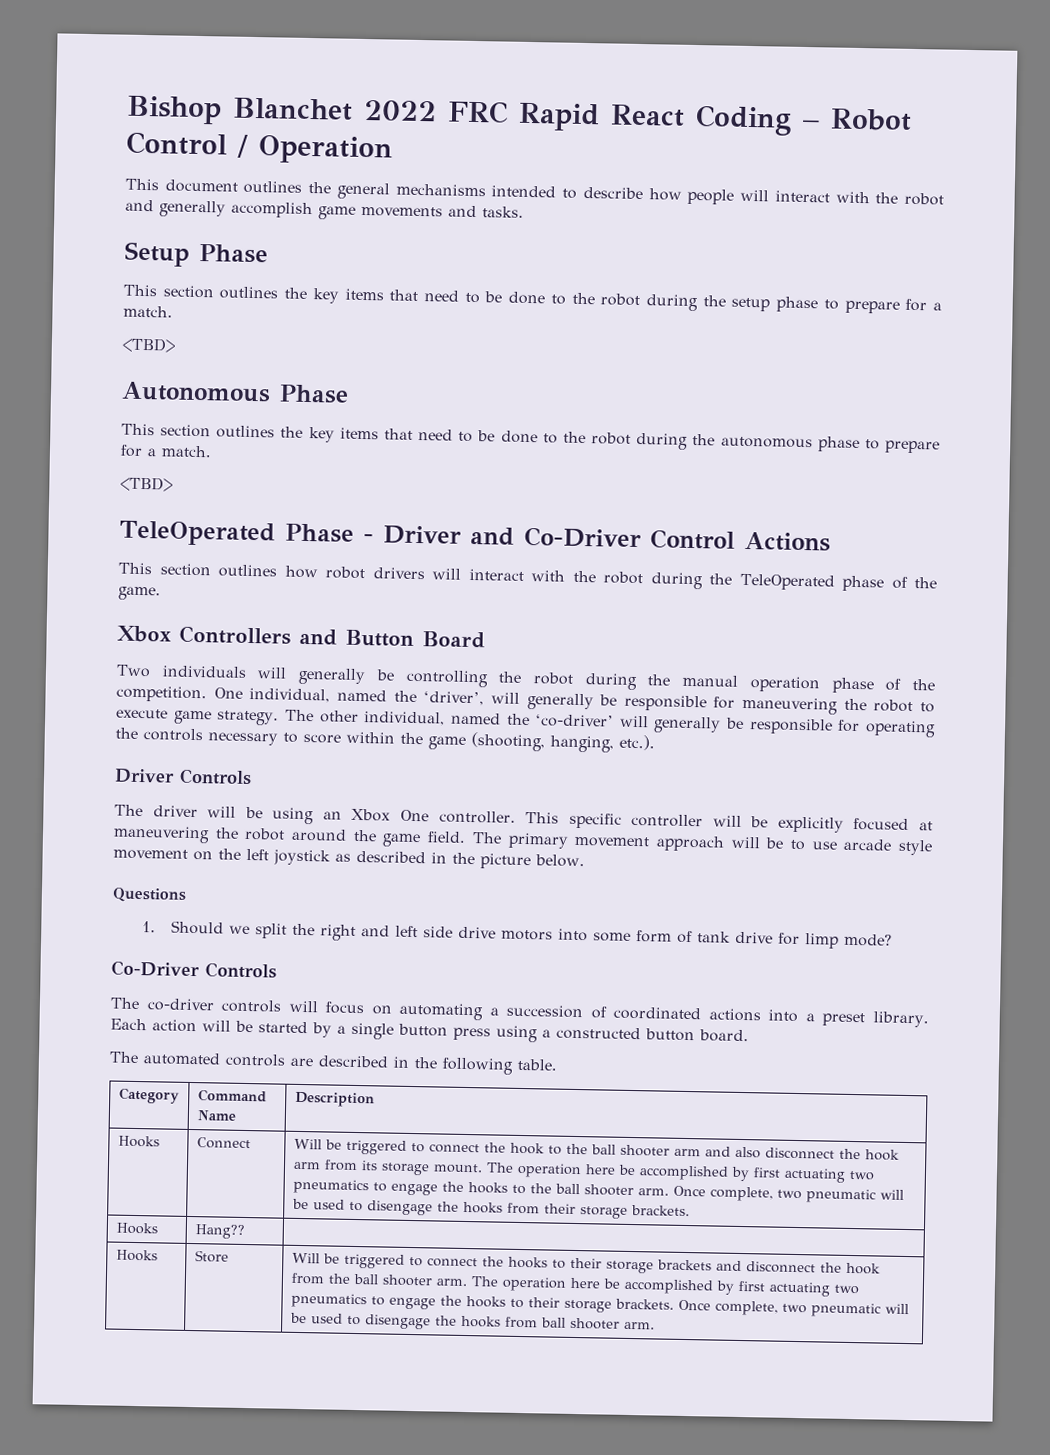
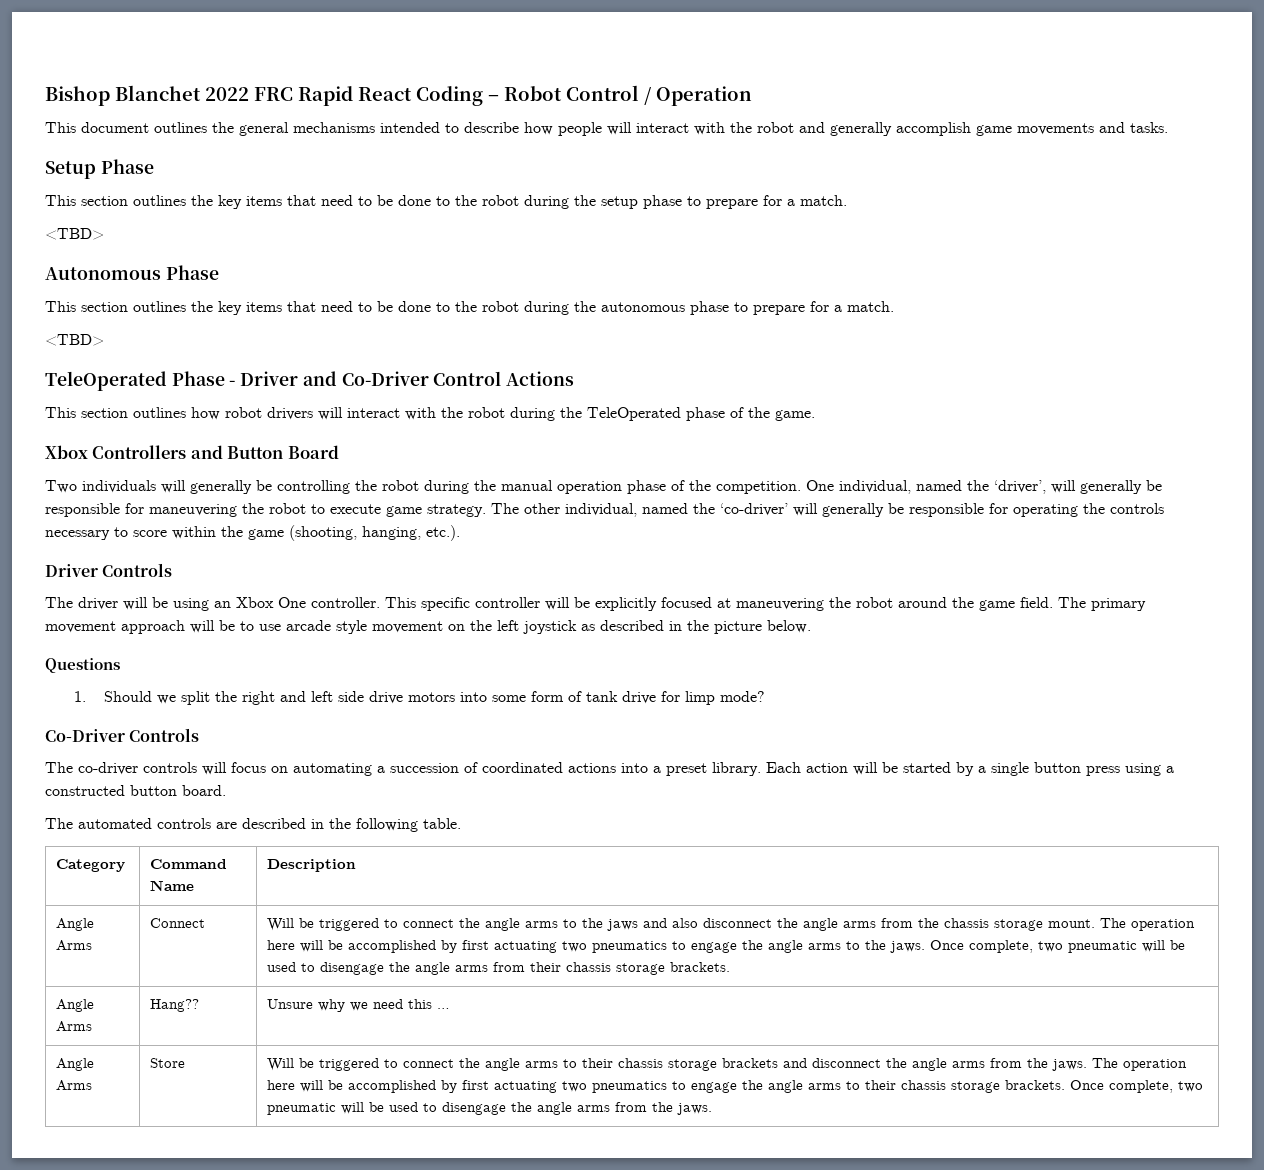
[117,1135,160,1148] Hooks -> [55,918,94,931] [55,940,92,951] Angle Arms
[509,1142,900,1161] [292,1159,378,1172] hook to the ball shooter arm and also disconnect the hook arm from its -> [484,918,989,931] angle arms to the jaws and also disconnect the angle arms from the chassis
(616, 1169) none -> [299,940,323,952] will
[467,1182,669,1197] hooks to the ball shooter arm. -> [767,940,925,953] angle arms to the jaws.
[462,1201,503,1214] hooks -> [414,962,488,975] angle arms
(576, 1208) none -> [565,962,611,972] chassis
[115,1222,158,1235] Hooks -> [55,999,94,1012] [55,1021,92,1032] Angle Arms
[115,1249,158,1262] // Hooks -> [266,999,450,1012] [55,1058,94,1071] [55,1080,92,1091] Unsure why we need this … // Angle Arms
[507,1256,602,1269] hooks to their -> [484,1058,663,1071] angle arms to their chassis
[845,1262,881,1275] [290,1272,601,1292] hook from the ball shooter arm. The operation here -> [911,1058,1187,1071] [266,1080,323,1092] angle arms from the jaws. The operation here will
[465,1296,560,1309] hooks to their -> [767,1080,946,1093] angle arms to their chassis
[460,1315,655,1330] hooks from ball shooter arm. -> [536,1102,712,1115] angle arms from the jaws.

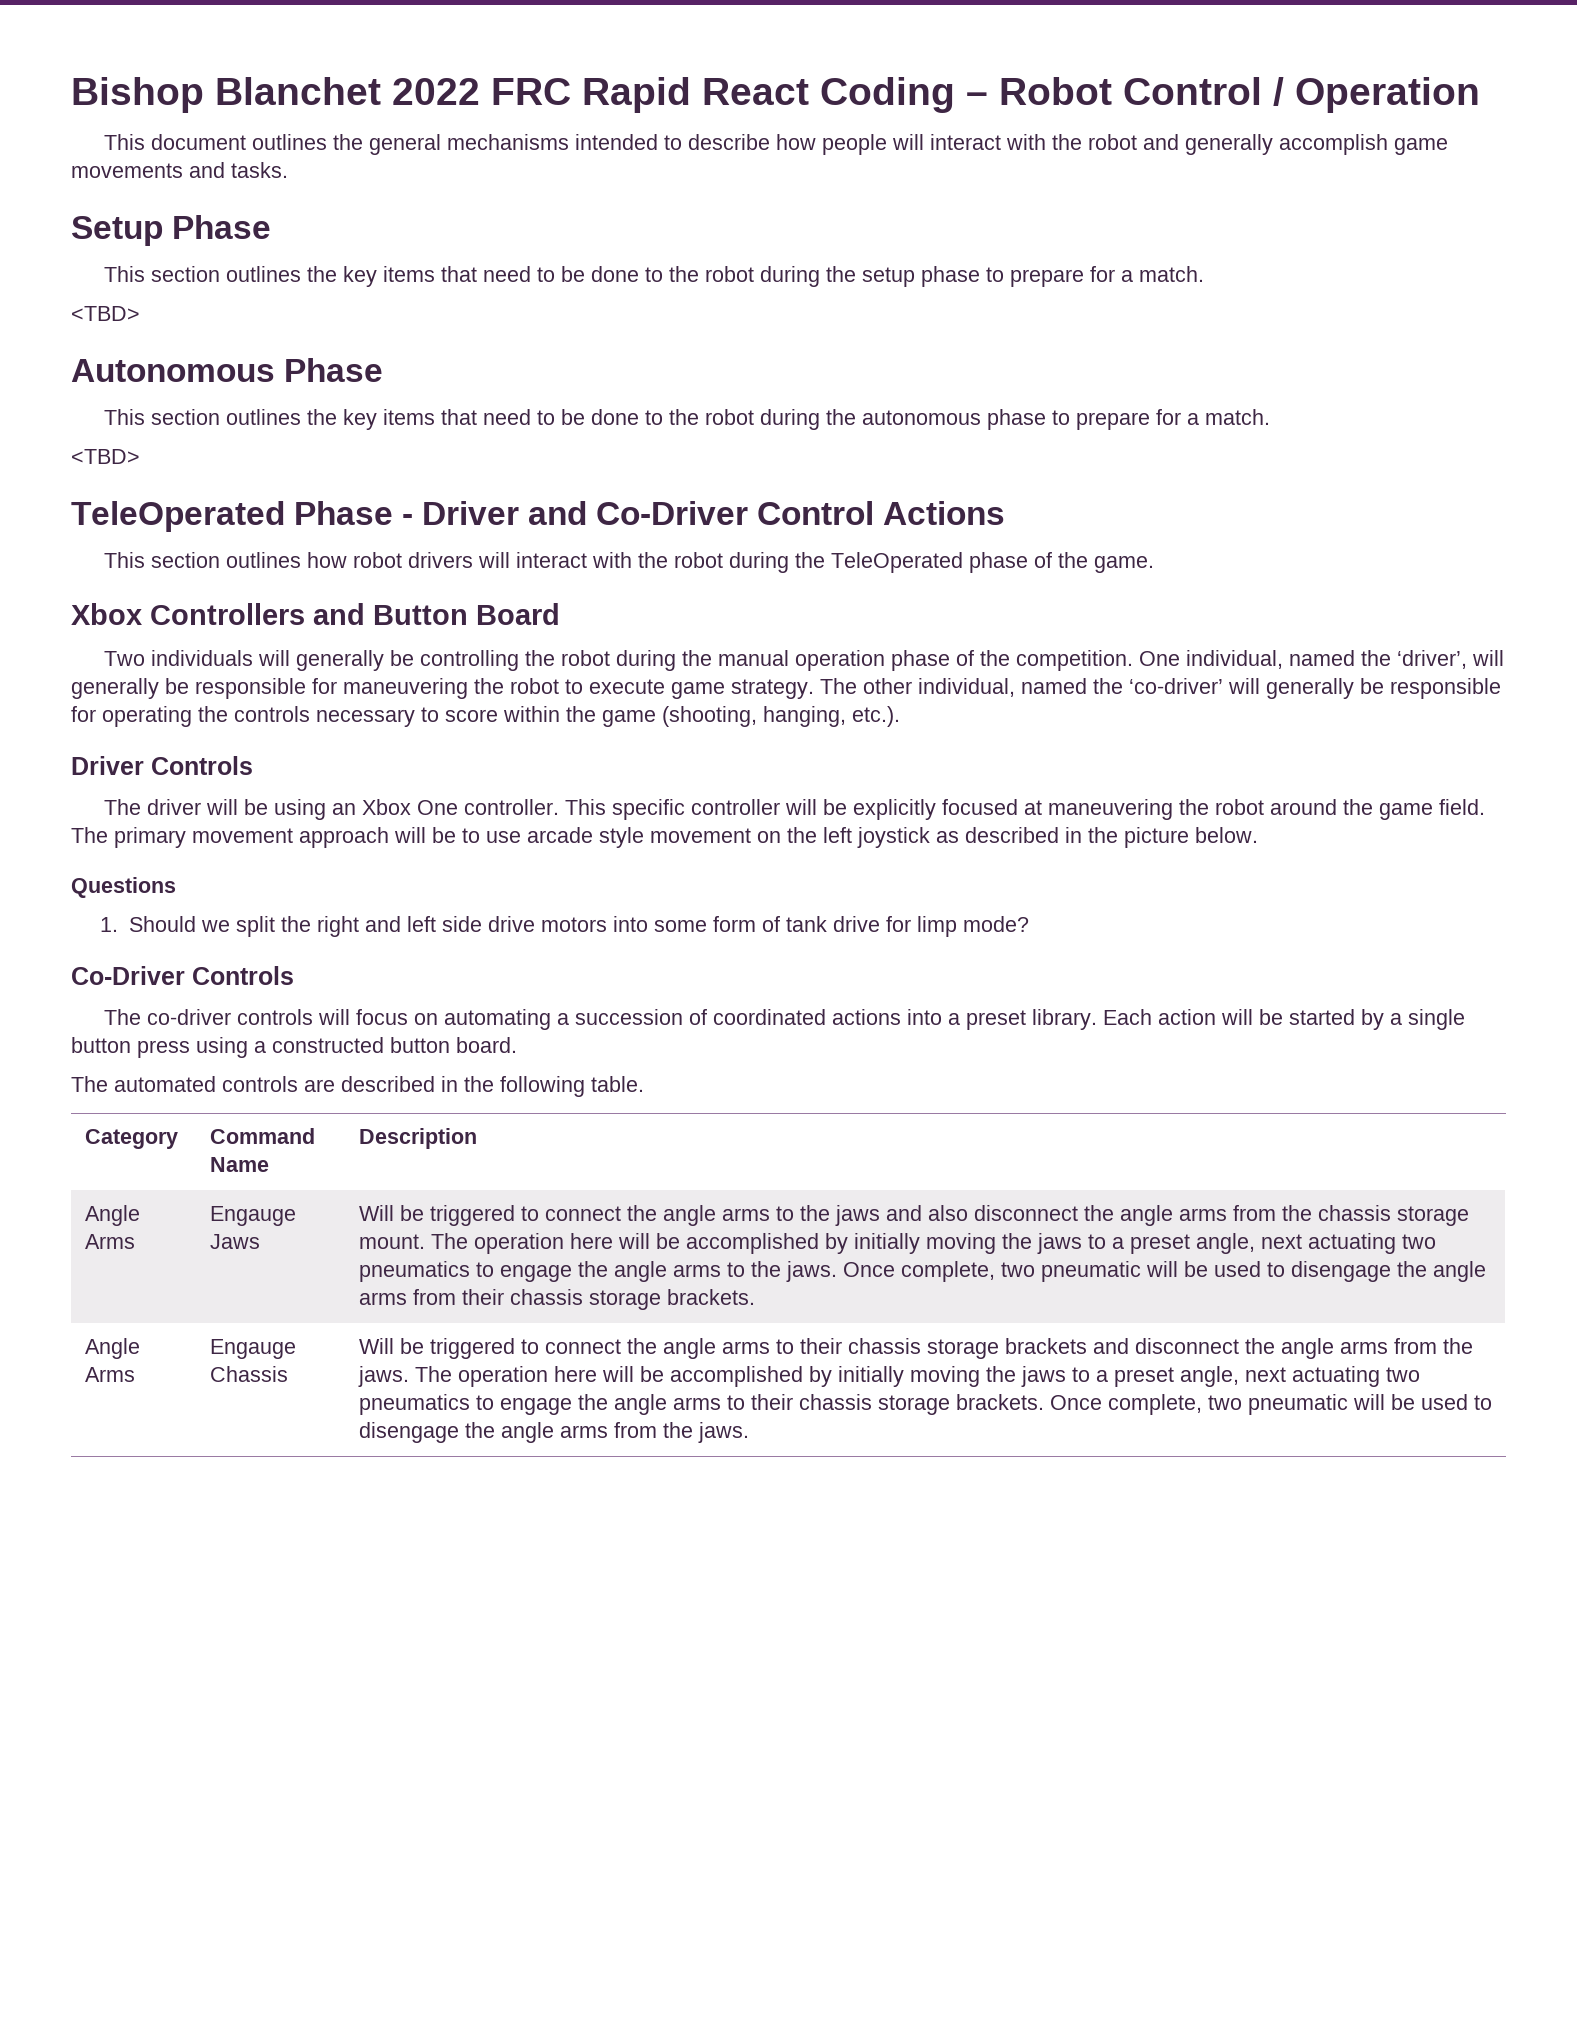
[149,918,205,928] Connect -> [209,1206,296,1226] [209,1234,260,1249] Engauge Jaws
[461,940,489,950] first -> [853,1233,1302,1254] initially moving the jaws to a preset angle, next
[149,999,199,1012] [266,999,450,1012] [55,1058,94,1071] [55,1080,92,1091] [149,1058,185,1068] Hang?? | Unsure why we need this … // Angle Arms | Store -> [209,1339,296,1359] [209,1366,288,1382] Engauge Chassis
[461,1080,489,1090] first -> [837,1366,1286,1387] initially moving the jaws to a preset angle, next

